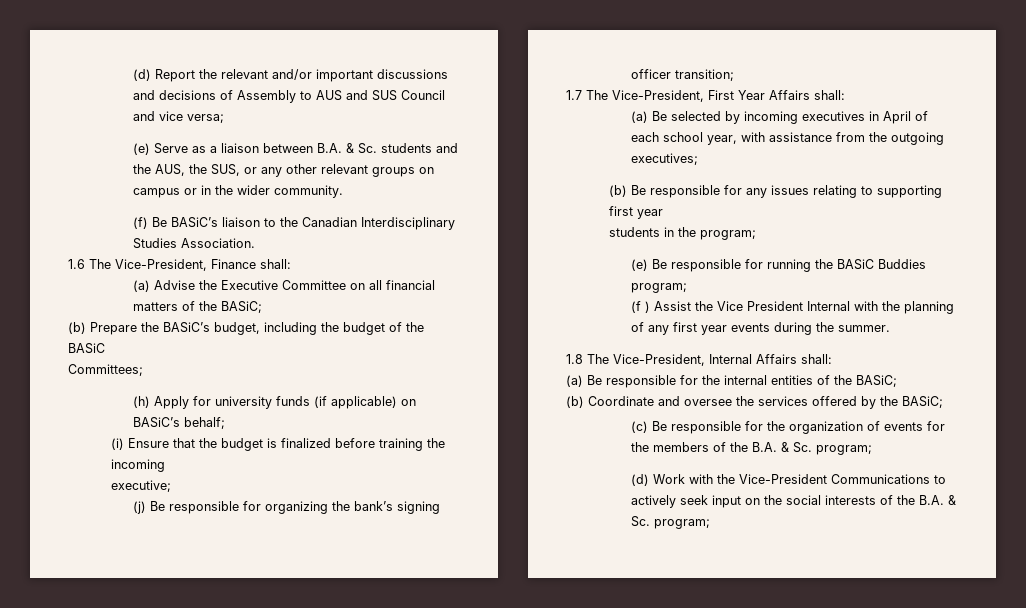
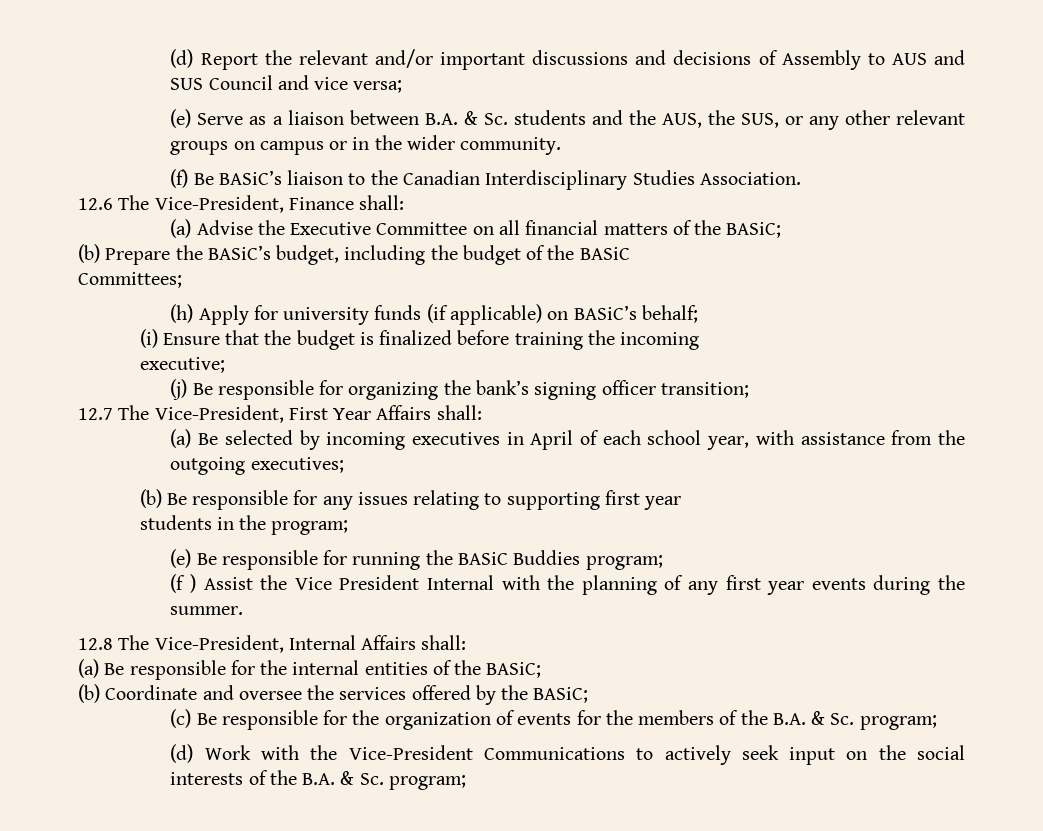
[68,259,85,269] 1.6 -> [78,198,113,210] 12.6
[566,90,582,100] 1.7 -> [78,408,113,420] 12.7
[566,354,583,364] 1.8 -> [78,638,113,650] 12.8

